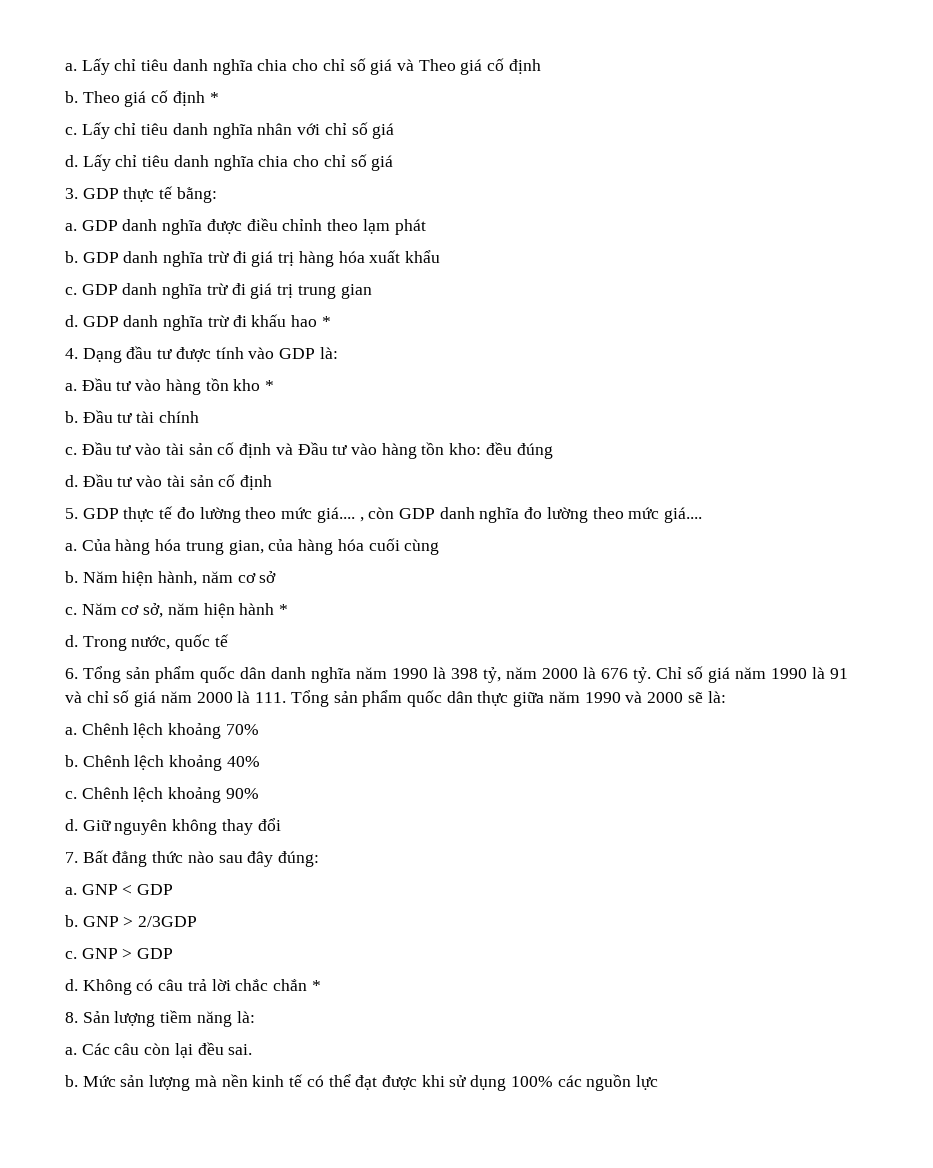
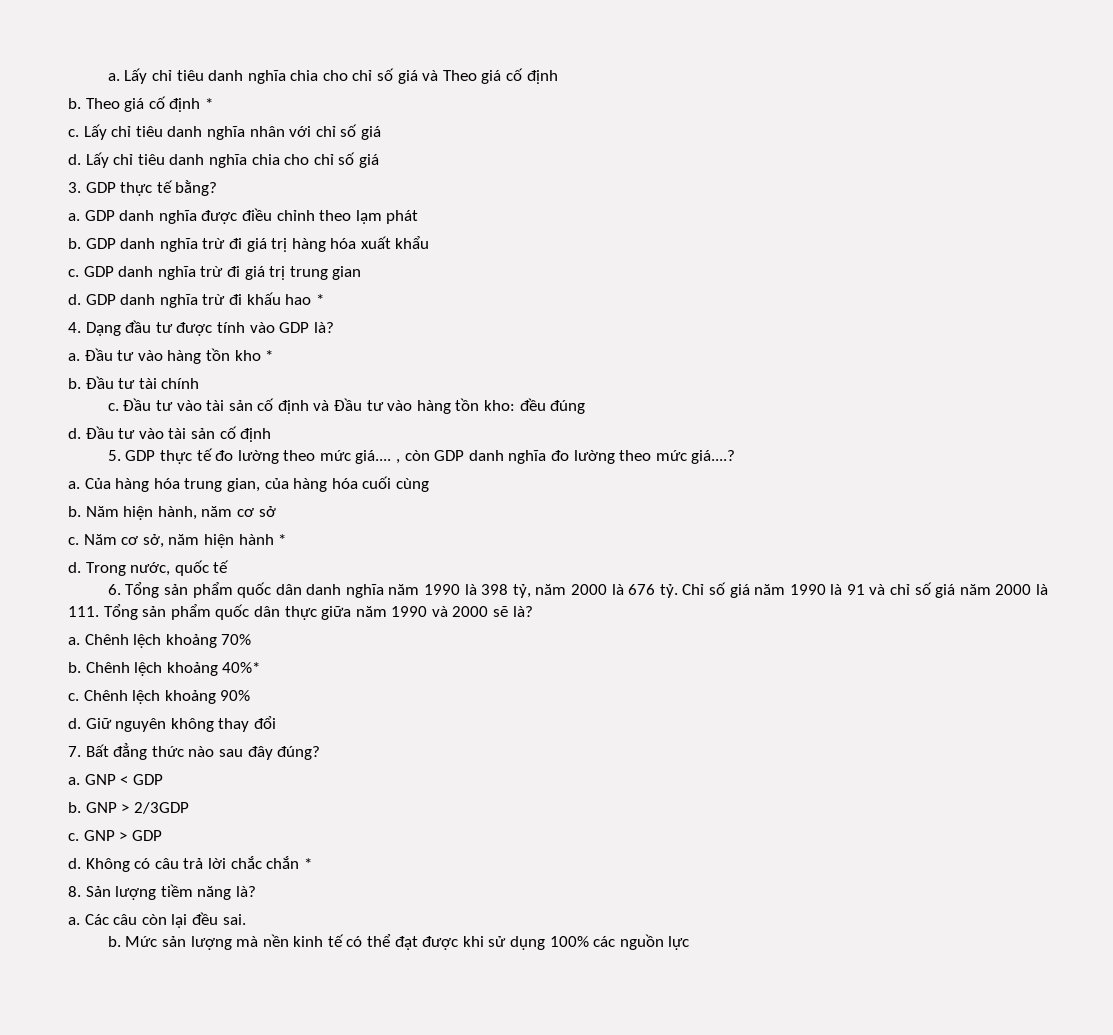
[176,187,217,203] bằng: -> [175,180,218,196] bằng?
[319,347,338,359] là: -> [313,322,334,333] là?
[664,507,703,523] giá.... -> [691,450,736,464] giá....?
[707,691,726,703] là: -> [512,606,533,617] là?
[226,756,260,767] 40% -> [222,662,261,673] 40%*
[278,851,320,867] đúng: -> [277,746,321,760] đúng?
[236,1011,255,1023] là: -> [235,886,256,897] là?

